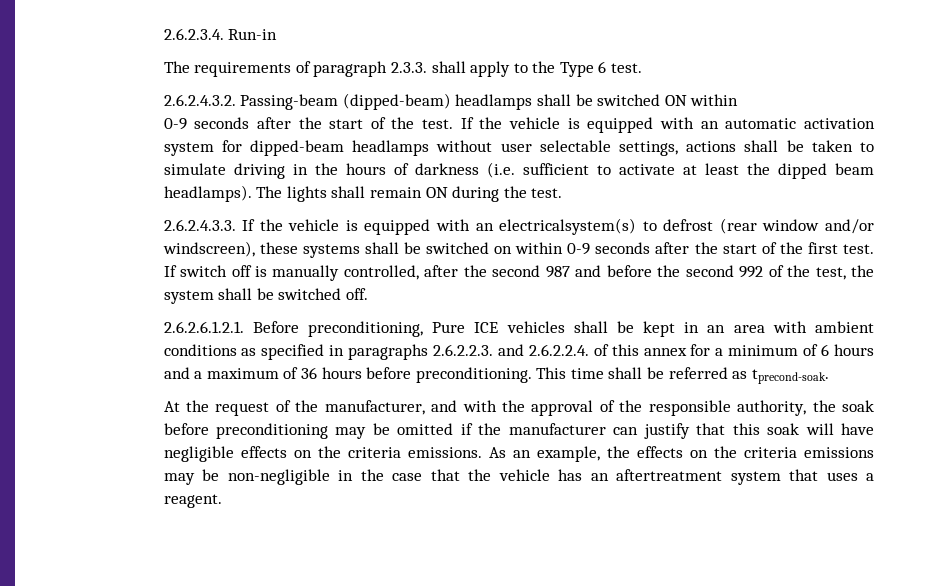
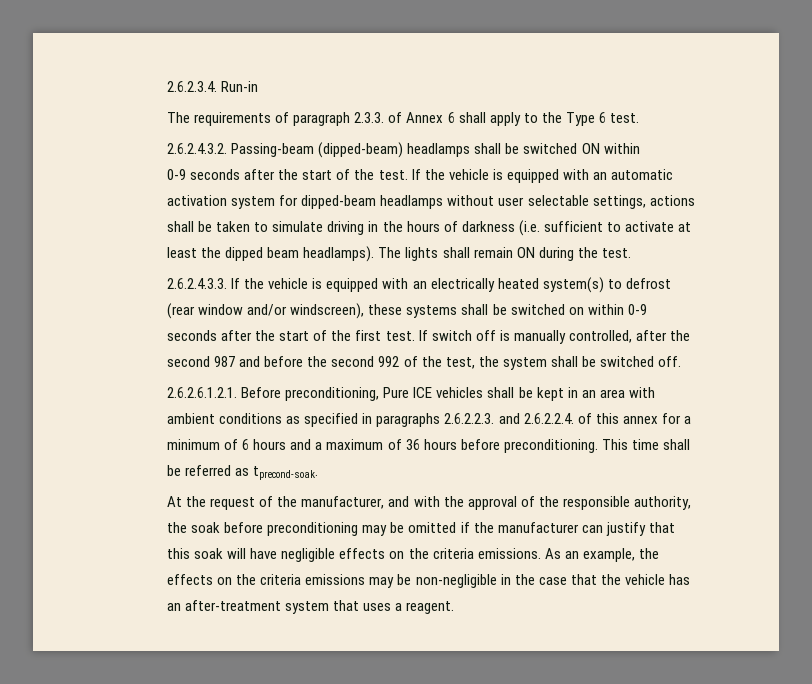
(427, 67) none -> [388,112,455,123] of Annex 6
[499,218,637,235] electricalsystem(s) -> [430,277,604,293] electrically heated system(s)
[616,469,723,481] aftertreatment -> [185,600,282,611] after-treatment

